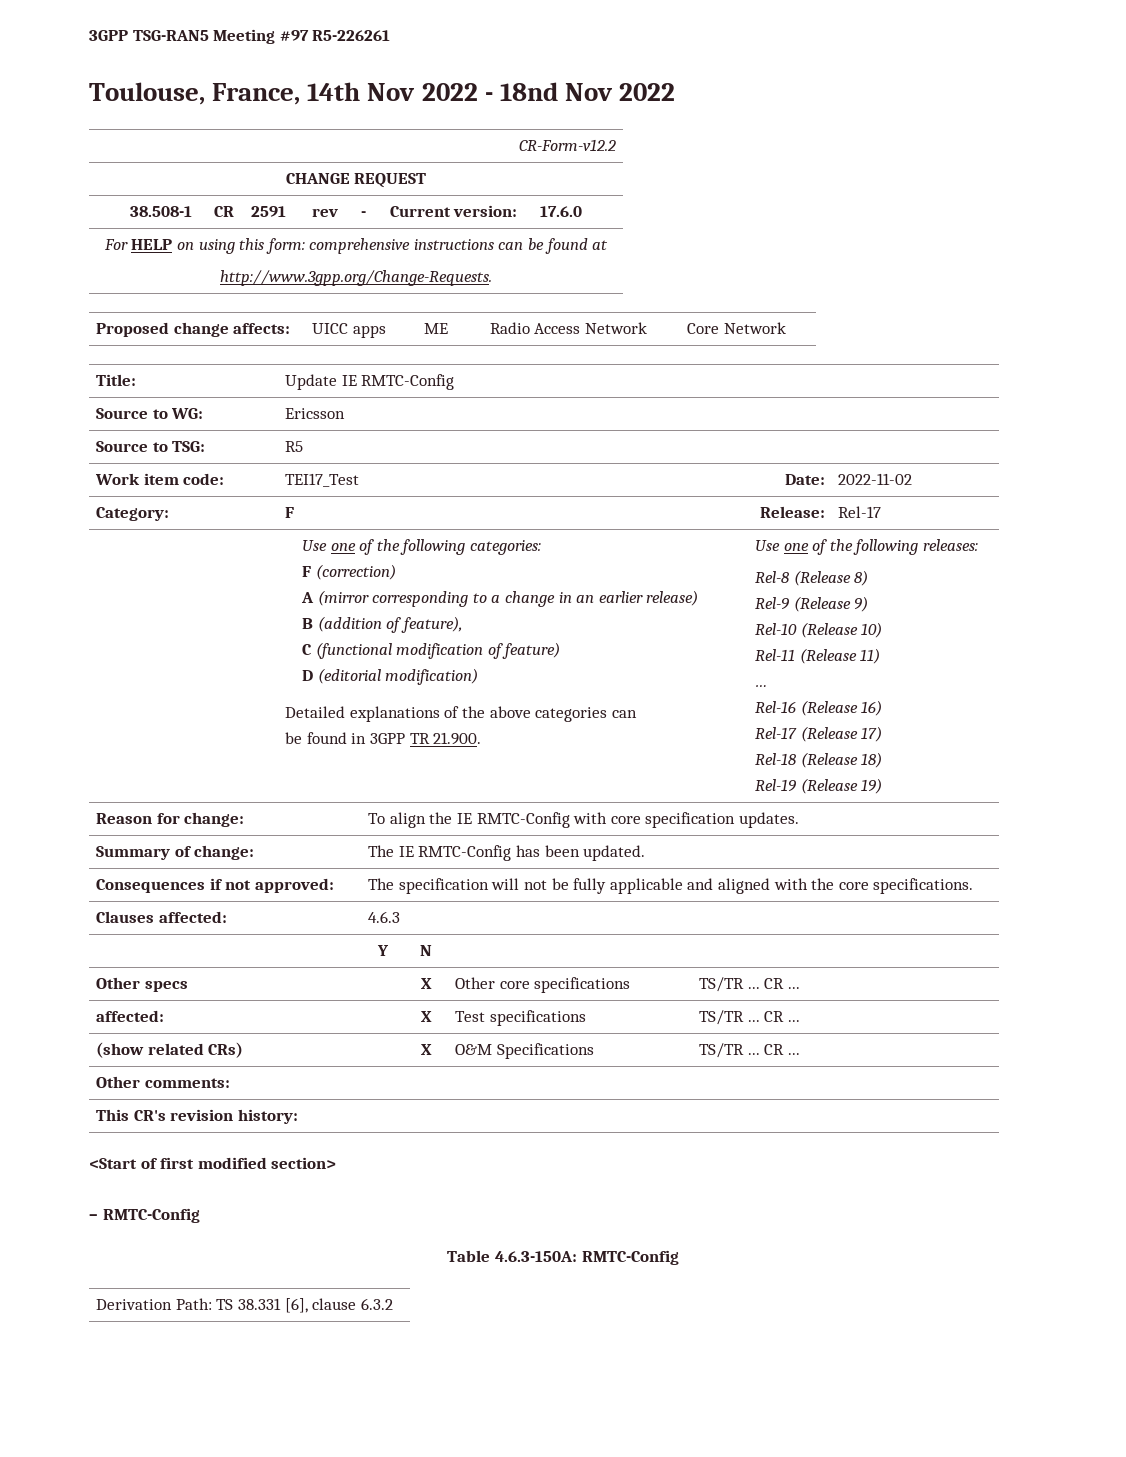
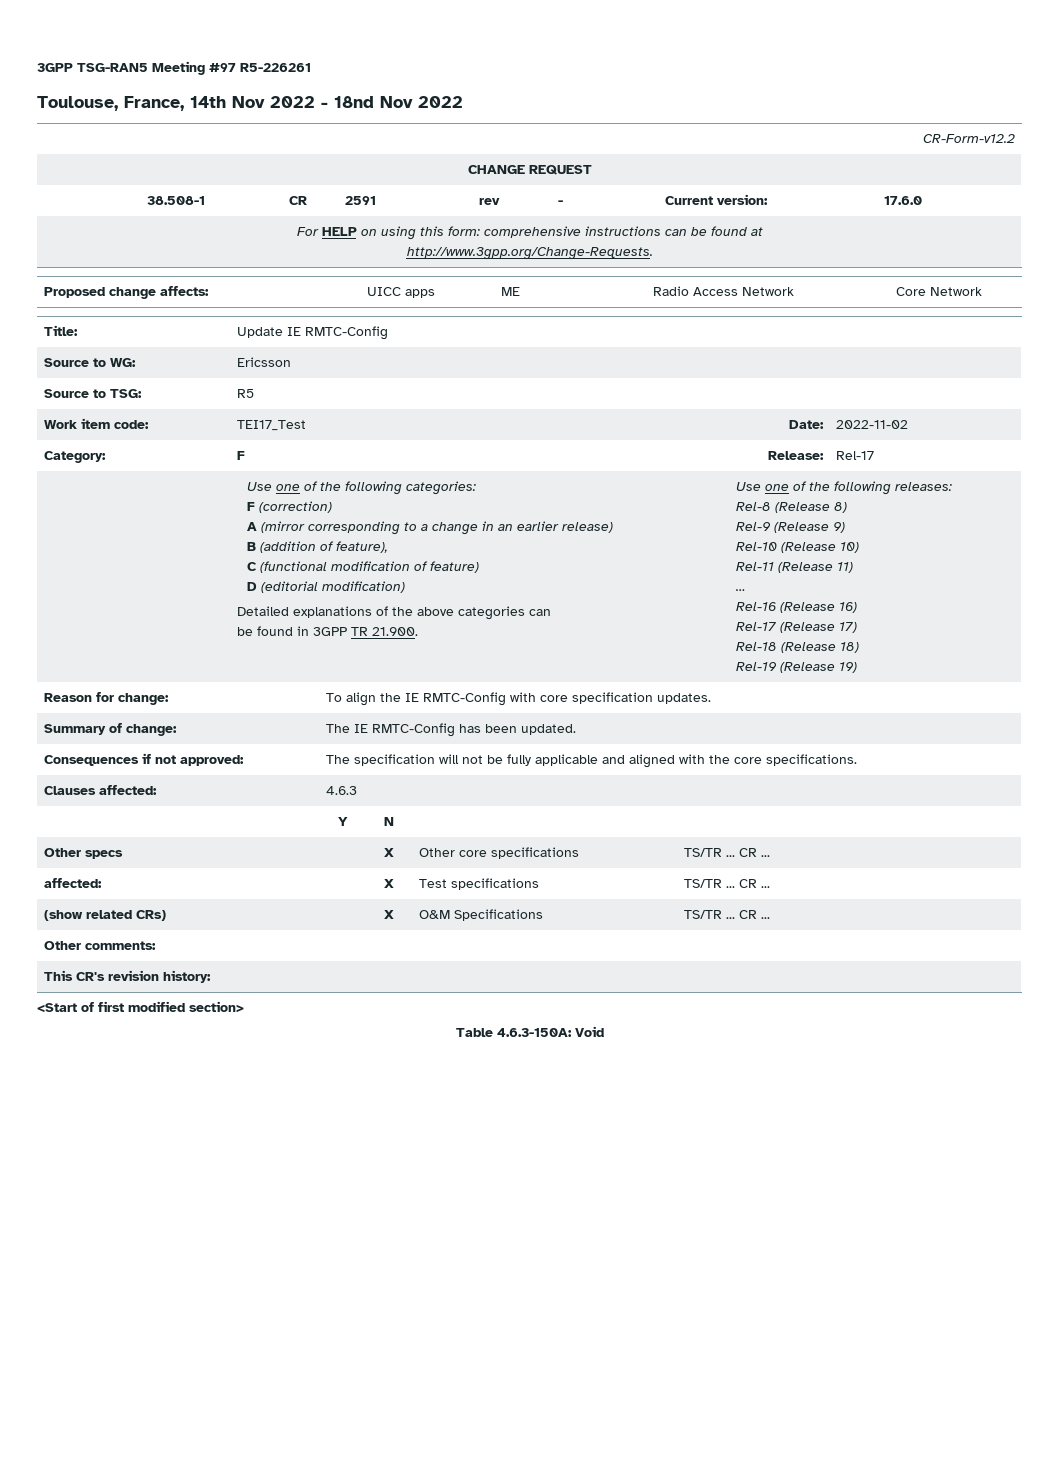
[89,1208,200,1223] // – RMTC-Config -> (244, 1007) none
[581,1250,679,1265] [96,1298,393,1313] RMTC-Config // Derivation Path: TS 38.331 [6], clause 6.3.2 -> [574,1026,604,1037] Void

